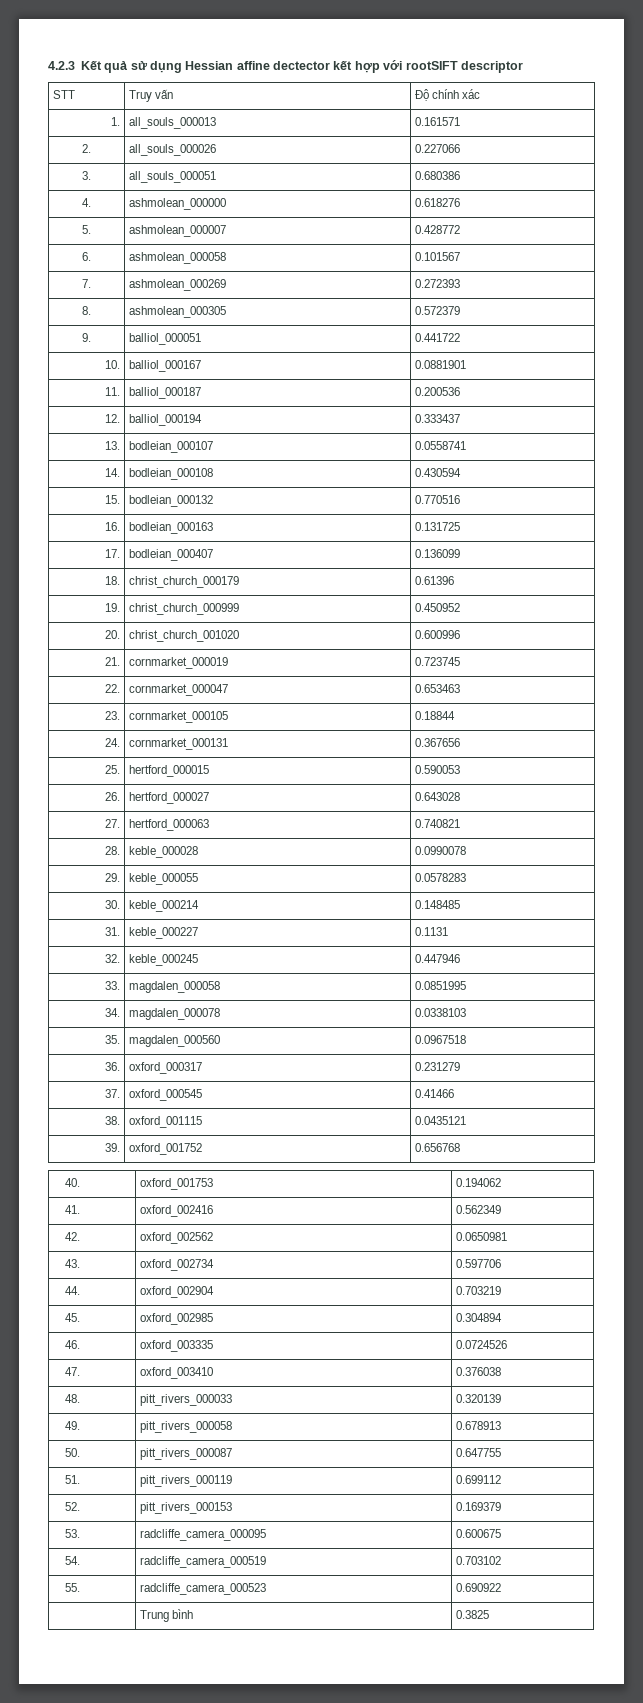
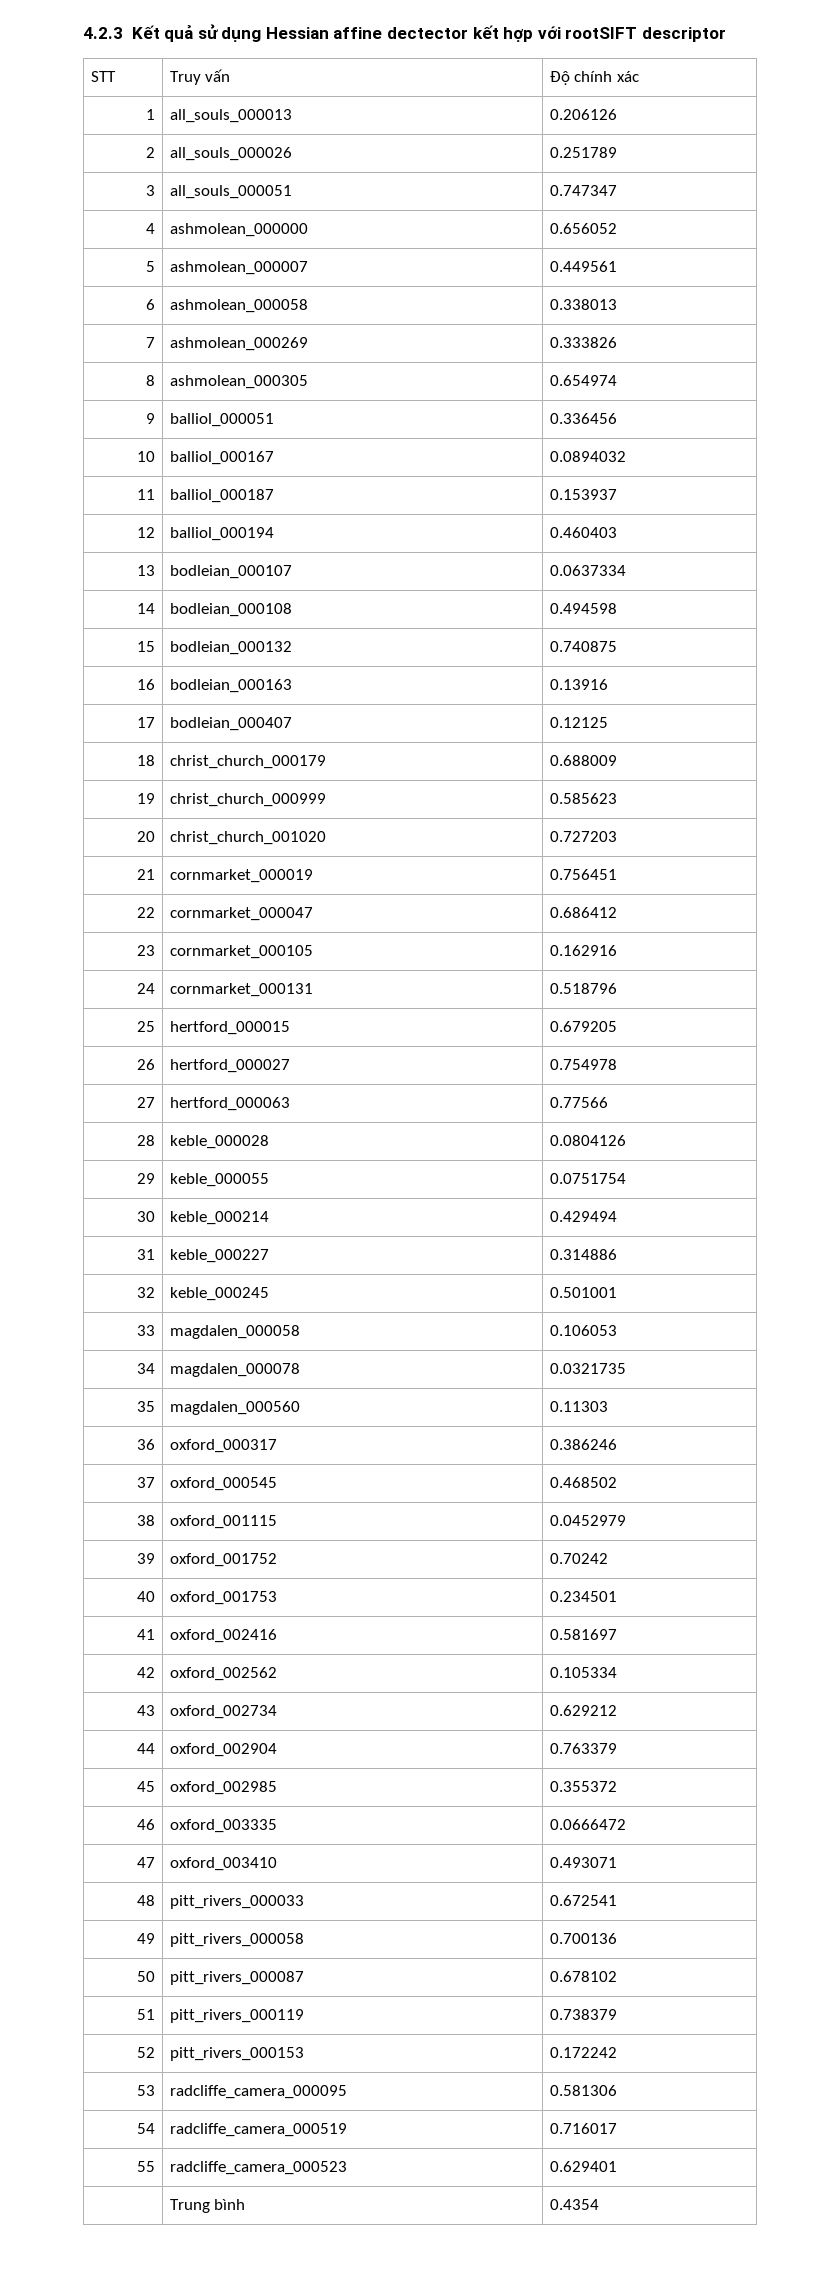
[111,117,121,126] 1. -> [146,109,156,120] 1
[414,117,460,126] [82,144,91,153] 0.161571 // 2. -> [549,109,617,120] [146,147,156,158] 0.206126 // 2
[414,144,460,153] [82,171,91,180] 0.227066 // 3. -> [549,147,617,158] [146,185,156,196] 0.251789 // 3
[414,171,460,180] [82,198,91,207] 0.680386 // 4. -> [549,185,617,196] [146,223,156,234] 0.747347 // 4
[414,198,460,207] [82,225,91,234] 0.618276 // 5. -> [549,223,617,234] [146,261,156,272] 0.656052 // 5
[414,225,460,234] [82,252,91,261] 0.428772 // 6. -> [549,261,617,272] [146,299,156,310] 0.449561 // 6
[414,252,460,261] [82,279,91,288] 0.101567 // 7. -> [549,299,617,310] [146,337,156,348] 0.338013 // 7
[414,279,460,288] [82,306,91,315] 0.272393 // 8. -> [549,337,617,348] [146,375,156,386] 0.333826 // 8
[414,306,460,315] [82,333,91,342] 0.572379 // 9. -> [549,375,617,386] [146,413,156,424] 0.654974 // 9
[414,333,460,342] [105,360,121,369] 0.441722 // 10. -> [549,413,617,424] [137,451,156,462] 0.336456 // 10
[414,360,466,369] [105,387,121,396] 0.0881901 // 11. -> [549,451,626,462] [137,489,156,500] 0.0894032 // 11
[414,387,460,396] [105,414,121,423] 0.200536 // 12. -> [549,489,617,500] [137,527,156,538] 0.153937 // 12
[414,414,460,423] [105,441,121,450] 0.333437 // 13. -> [549,527,617,538] [137,565,156,576] 0.460403 // 13
[414,441,466,450] [105,468,121,477] 0.0558741 // 14. -> [549,565,626,576] [137,603,156,614] 0.0637334 // 14
[414,468,461,477] [105,495,121,504] 0.430594 // 15. -> [549,603,617,614] [137,641,156,652] 0.494598 // 15
[414,495,460,504] [105,522,121,531] 0.770516 // 16. -> [549,641,617,652] [137,679,156,690] 0.740875 // 16
[414,522,460,531] [105,549,121,558] 0.131725 // 17. -> [549,679,608,690] [137,717,156,728] 0.13916 // 17
[414,549,460,558] [105,576,121,585] 0.136099 // 18. -> [549,717,608,728] [137,755,156,766] 0.12125 // 18
[414,576,454,585] [105,603,121,612] 0.61396 // 19. -> [549,755,617,766] [137,793,156,804] 0.688009 // 19
[414,603,460,612] [105,630,121,639] 0.450952 // 20. -> [549,793,617,804] [137,831,156,842] 0.585623 // 20
[414,630,460,639] [105,657,121,666] 0.600996 // 21. -> [549,831,617,842] [137,869,156,880] 0.727203 // 21
[414,657,460,666] [105,684,121,693] 0.723745 // 22. -> [549,869,617,880] [137,907,156,918] 0.756451 // 22
[414,684,460,693] [105,711,121,720] 0.653463 // 23. -> [549,907,617,918] [137,945,156,956] 0.686412 // 23
[414,711,455,720] [105,738,121,747] 0.18844 // 24. -> [549,945,617,956] [137,983,156,994] 0.162916 // 24
[414,738,460,747] [105,765,121,774] 0.367656 // 25. -> [549,983,617,994] [137,1021,156,1032] 0.518796 // 25
[414,765,460,774] [105,792,121,801] 0.590053 // 26. -> [549,1021,617,1032] [137,1059,156,1070] 0.679205 // 26
[414,792,460,801] [105,819,121,828] 0.643028 // 27. -> [549,1059,617,1070] [137,1097,156,1108] 0.754978 // 27
[414,819,460,828] [105,846,121,855] 0.740821 // 28. -> [549,1097,608,1108] [137,1135,156,1146] 0.77566 // 28
[414,846,466,855] [105,873,121,882] 0.0990078 // 29. -> [549,1135,626,1146] [137,1173,156,1184] 0.0804126 // 29
[414,873,466,882] [105,900,121,909] 0.0578283 // 30. -> [549,1173,626,1184] [137,1211,156,1222] 0.0751754 // 30
[414,900,460,909] [105,927,121,936] 0.148485 // 31. -> [549,1211,617,1222] [137,1249,156,1260] 0.429494 // 31
[414,927,448,936] [105,954,121,963] 0.1131 // 32. -> [549,1249,617,1260] [137,1287,156,1298] 0.314886 // 32
[414,954,460,963] [105,981,121,990] 0.447946 // 33. -> [549,1287,617,1298] [137,1325,156,1336] 0.501001 // 33
[414,981,466,990] [105,1008,121,1017] 0.0851995 // 34. -> [549,1325,617,1336] [137,1363,156,1374] 0.106053 // 34
[414,1008,466,1017] [105,1035,121,1044] 0.0338103 // 35. -> [549,1363,626,1374] [137,1401,156,1412] 0.0321735 // 35
[414,1035,466,1044] [105,1062,121,1071] 0.0967518 // 36. -> [549,1401,608,1412] [137,1439,156,1450] 0.11303 // 36
[414,1062,460,1071] [105,1089,121,1098] 0.231279 // 37. -> [549,1439,617,1450] [137,1477,156,1488] 0.386246 // 37
[414,1089,454,1098] [105,1116,121,1125] 0.41466 // 38. -> [549,1477,617,1488] [137,1515,156,1526] 0.468502 // 38
[414,1116,466,1125] [105,1143,121,1152] 0.0435121 // 39. -> [549,1515,626,1526] [137,1553,156,1564] 0.0452979 // 39
[414,1143,460,1152] [65,1178,81,1187] 0.656768 // 40. -> [549,1553,608,1564] [137,1591,156,1602] 0.70242 // 40
[455,1178,501,1187] [65,1205,81,1214] 0.194062 // 41. -> [549,1591,617,1602] [137,1629,156,1640] 0.234501 // 41
[455,1205,501,1214] [65,1232,81,1241] 0.562349 // 42. -> [549,1629,617,1640] [137,1667,156,1678] 0.581697 // 42
[455,1232,507,1241] [65,1259,81,1268] 0.0650981 // 43. -> [549,1667,617,1678] [137,1705,156,1716] 0.105334 // 43
[455,1259,501,1268] [65,1286,81,1295] 0.597706 // 44. -> [549,1705,617,1716] [137,1743,156,1754] 0.629212 // 44
[455,1286,501,1295] [65,1313,81,1322] 0.703219 // 45. -> [549,1743,617,1754] [137,1781,156,1792] 0.763379 // 45
[455,1313,502,1322] [65,1340,81,1349] 0.304894 // 46. -> [549,1781,617,1792] [137,1819,156,1830] 0.355372 // 46
[455,1340,507,1349] [65,1367,81,1376] 0.0724526 // 47. -> [549,1819,626,1830] [137,1857,156,1868] 0.0666472 // 47
[455,1367,501,1376] [65,1394,81,1403] 0.376038 // 48. -> [549,1857,617,1868] [137,1895,156,1906] 0.493071 // 48
[455,1394,501,1403] [65,1421,81,1430] 0.320139 // 49. -> [549,1895,617,1906] [137,1933,156,1944] 0.672541 // 49
[455,1421,501,1430] [65,1448,81,1457] 0.678913 // 50. -> [549,1933,617,1944] [137,1971,156,1982] 0.700136 // 50
[455,1448,501,1457] [65,1475,81,1484] 0.647755 // 51. -> [549,1971,617,1982] [137,2009,156,2020] 0.678102 // 51
[455,1475,501,1484] [65,1502,81,1511] 0.699112 // 52. -> [549,2009,617,2020] [137,2047,156,2058] 0.738379 // 52
[455,1502,501,1511] [65,1529,81,1538] 0.169379 // 53. -> [549,2047,617,2058] [137,2085,156,2096] 0.172242 // 53
[455,1529,501,1538] [65,1556,81,1565] 0.600675 // 54. -> [549,2085,617,2096] [137,2123,156,2134] 0.581306 // 54
[455,1556,501,1565] [65,1583,81,1592] 0.703102 // 55. -> [549,2123,617,2134] [137,2161,156,2172] 0.716017 // 55
[455,1583,501,1592] 0.690922 -> [549,2161,617,2172] 0.629401
[455,1610,489,1619] 0.3825 -> [549,2199,599,2210] 0.4354

